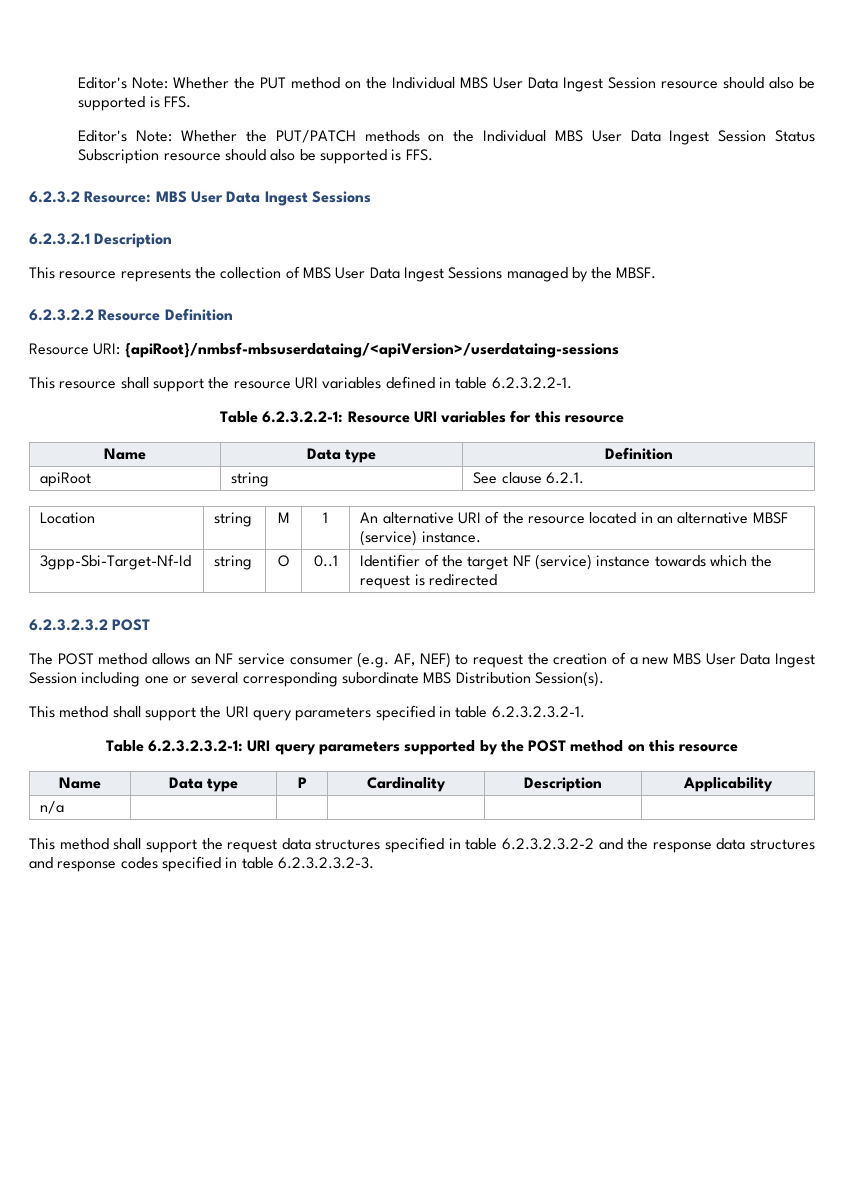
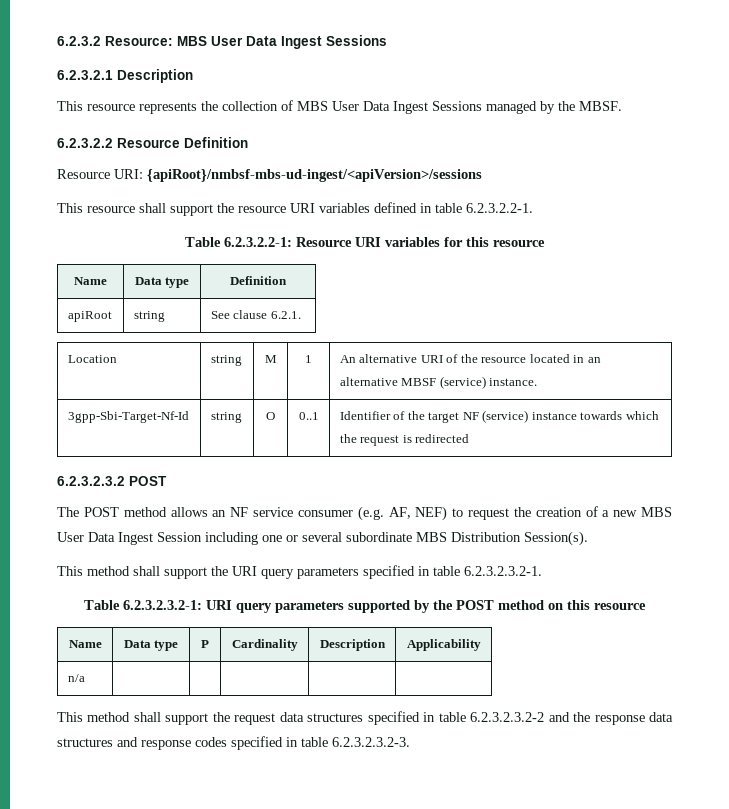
[78,77,815,92] [78,96,192,111] [78,130,815,145] [78,149,433,164] Editor's Note: Whether the PUT method on the Individual MBS User Data Ingest Session resource should also be supported is FFS. // Editor's Note: Whether the PUT/PATCH methods on the Individual MBS User Data Ingest Session Status Subscription resource should also be supported is FFS. // -> (57, 41) none
[124,342,619,358] {apiRoot}/nmbsf-mbsuserdataing/<apiVersion>/userdataing-sessions -> [147,169,482,182] {apiRoot}/nmbsf-mbs-ud-ingest/<apiVersion>/sessions
[242,672,338,687] corresponding -> (342, 537) none

